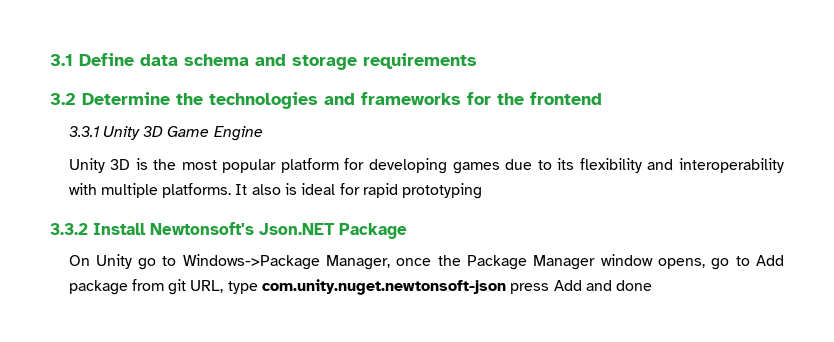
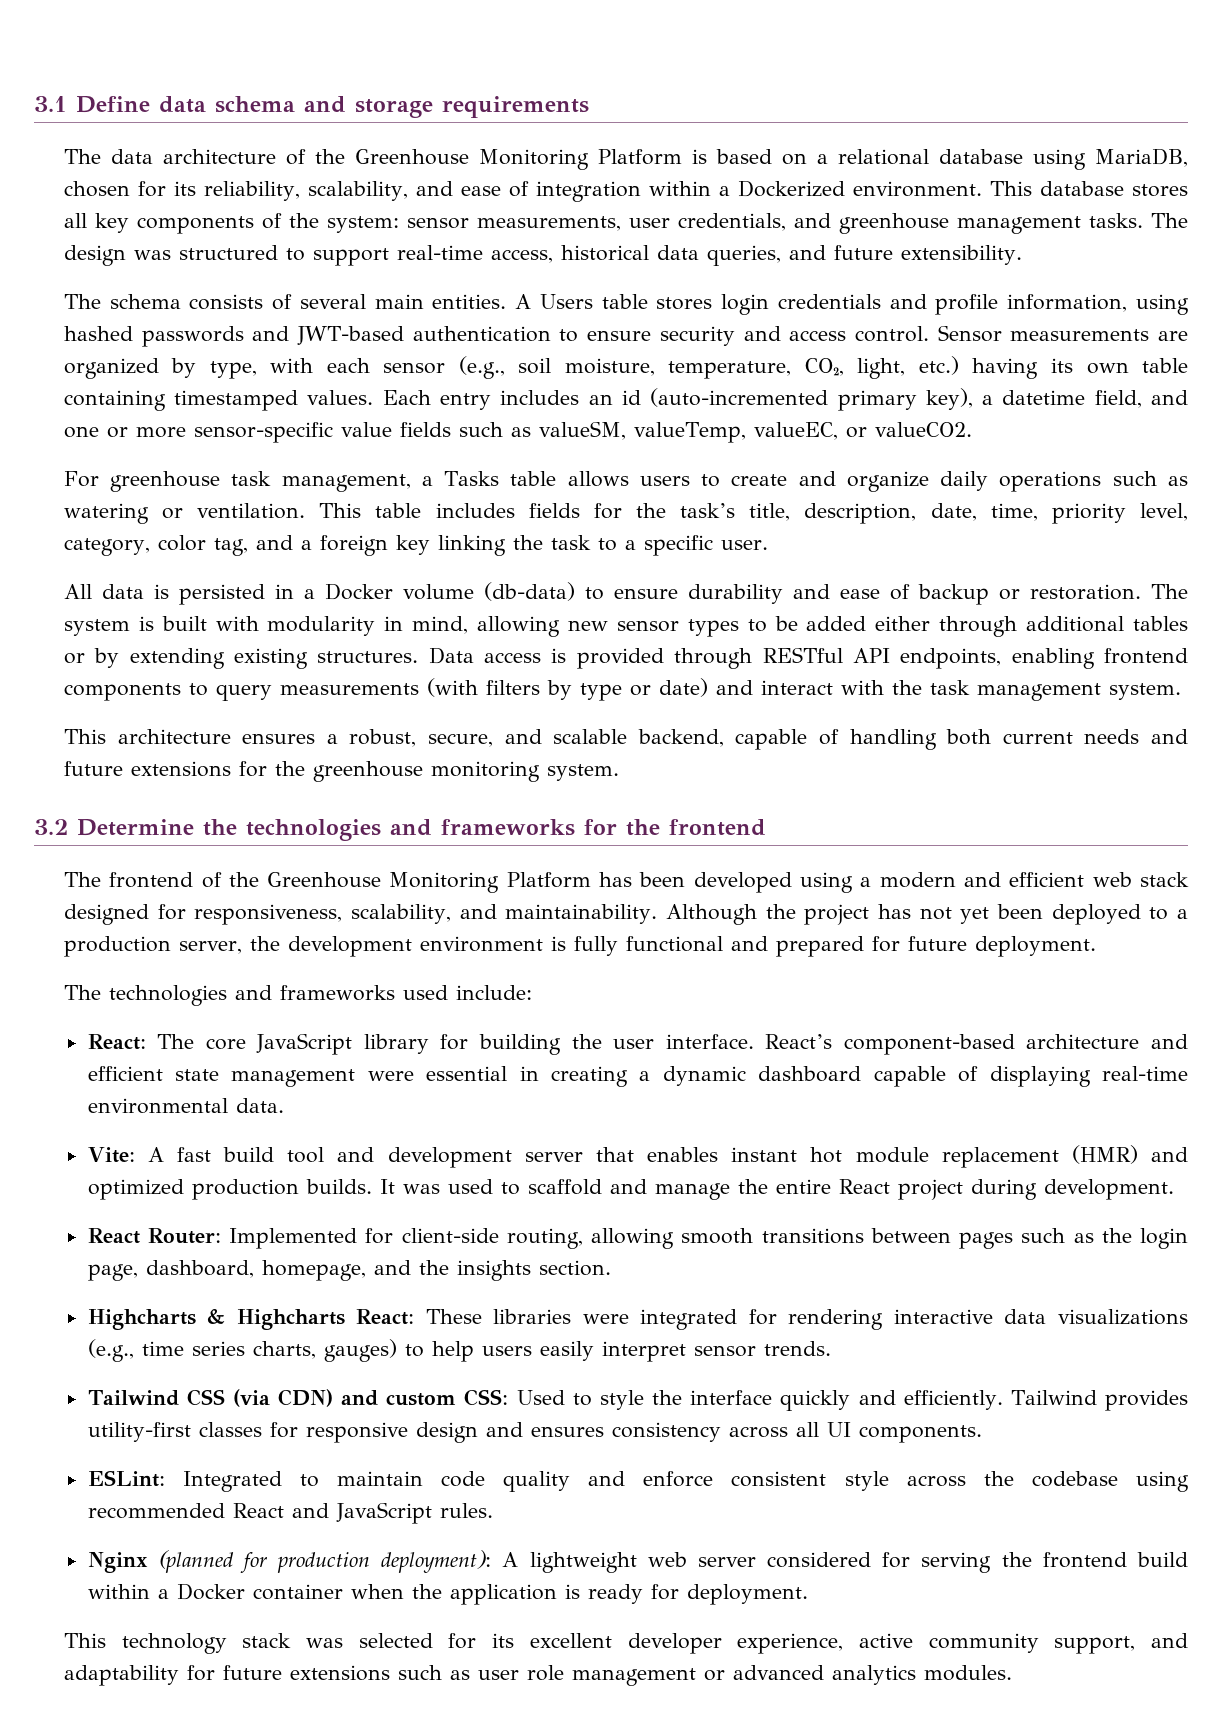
(477, 61) none -> [63,148,1189,170] [63,180,1188,202] [63,213,1189,234] [63,245,1022,266] [63,294,1189,315] [63,325,1189,347] [63,356,1188,379] [63,388,1189,411] [63,421,972,443] [63,471,1188,492] [63,503,1189,524] [63,535,768,556] [63,582,1188,605] [63,616,1189,637] [63,647,1188,669] [63,678,1181,701] [63,729,1189,750] [63,761,619,782] // The data architecture of the Greenhouse Monitoring Platform is based on a relational database using MariaDB, chosen for its reliability, scalability, and ease of integration within a Dockerized environment. This database stores all key components of the system: sensor measurements, user credentials, and greenhouse management tasks. The design was structured to support real-time access, historical data queries, and future extensibility. // The schema consists of several main entities. A Users table stores login credentials and profile information, using hashed passwords and JWT-based authentication to ensure security and access control. Sensor measurements are organized by type, with each sensor (e.g., soil moisture, temperature, CO₂, light, etc.) having its own table containing timestamped values. Each entry includes an id (auto-incremented primary key), a datetime field, and one or more sensor-specific value fields such as valueSM, valueTemp, valueEC, or valueCO2. // For greenhouse task management, a Tasks table allows users to create and organize daily operations such as watering or ventilation. This table includes fields for the task’s title, description, date, time, priority level, category, color tag, and a foreign key linking the task to a specific user. // All data is persisted in a Docker volume (db-data) to ensure durability and ease of backup or restoration. The system is built with modularity in mind, allowing new sensor types to be added either through additional tables or by extending existing structures. Data access is provided through RESTful API endpoints, enabling frontend components to query measurements (with filters by type or date) and interact with the task management system. // This architecture ensures a robust, secure, and scalable backend, capable of handling both current needs and future extensions for the greenhouse monitoring system.
[68,126,263,141] [68,158,784,174] [68,183,483,199] [50,222,407,239] [68,254,785,270] [68,279,653,295] 3.3.1 Unity 3D Game Engine // Unity 3D is the most popular platform for developing games due to its flexibility and interoperability with multiple platforms. It also is ideal for rapid prototyping // 3.3.2 Install Newtonsoft's Json.NET Package // On Unity go to Windows->Package Manager, once the Package Manager window opens, go to Add package from git URL, type com.unity.nuget.newtonsoft-json press Add and done -> [63,872,1189,893] [63,904,1189,925] [63,936,1096,957] [63,985,532,1006] [87,1033,1188,1055] [87,1066,1189,1087] [87,1098,284,1114] [87,1145,1188,1168] [87,1179,1174,1200] [87,1228,1189,1249] [87,1260,611,1281] [87,1309,1188,1330] [87,1339,831,1362] [87,1389,1188,1411] [87,1422,982,1443] [87,1470,1189,1492] [87,1502,493,1524] [87,1550,1188,1573] [87,1583,808,1605] [63,1633,1189,1654] [63,1665,1012,1686] The frontend of the Greenhouse Monitoring Platform has been developed using a modern and efficient web stack designed for responsiveness, scalability, and maintainability. Although the project has not yet been deployed to a production server, the development environment is fully functional and prepared for future deployment. // The technologies and frameworks used include: // React: The core JavaScript library for building the user interface. React’s component-based architecture and efficient state management were essential in creating a dynamic dashboard capable of displaying real-time environmental data. // Vite: A fast build tool and development server that enables instant hot module replacement (HMR) and optimized production builds. It was used to scaffold and manage the entire React project during development. // React Router: Implemented for client-side routing, allowing smooth transitions between pages such as the login page, dashboard, homepage, and the insights section. // Highcharts & Highcharts React: These libraries were integrated for rendering interactive data visualizations (e.g., time series charts, gauges) to help users easily interpret sensor trends. // Tailwind CSS (via CDN) and custom CSS: Used to style the interface quickly and efficiently. Tailwind provides utility-first classes for responsive design and ensures consistency across all UI components. // ESLint: Integrated to maintain code quality and enforce consistent style across the codebase using recommended React and JavaScript rules. // Nginx (planned for production deployment): A lightweight web server considered for serving the frontend build within a Docker container when the application is ready for deployment. // This technology stack was selected for its excellent developer experience, active community support, and adaptability for future extensions such as user role management or advanced analytics modules.

